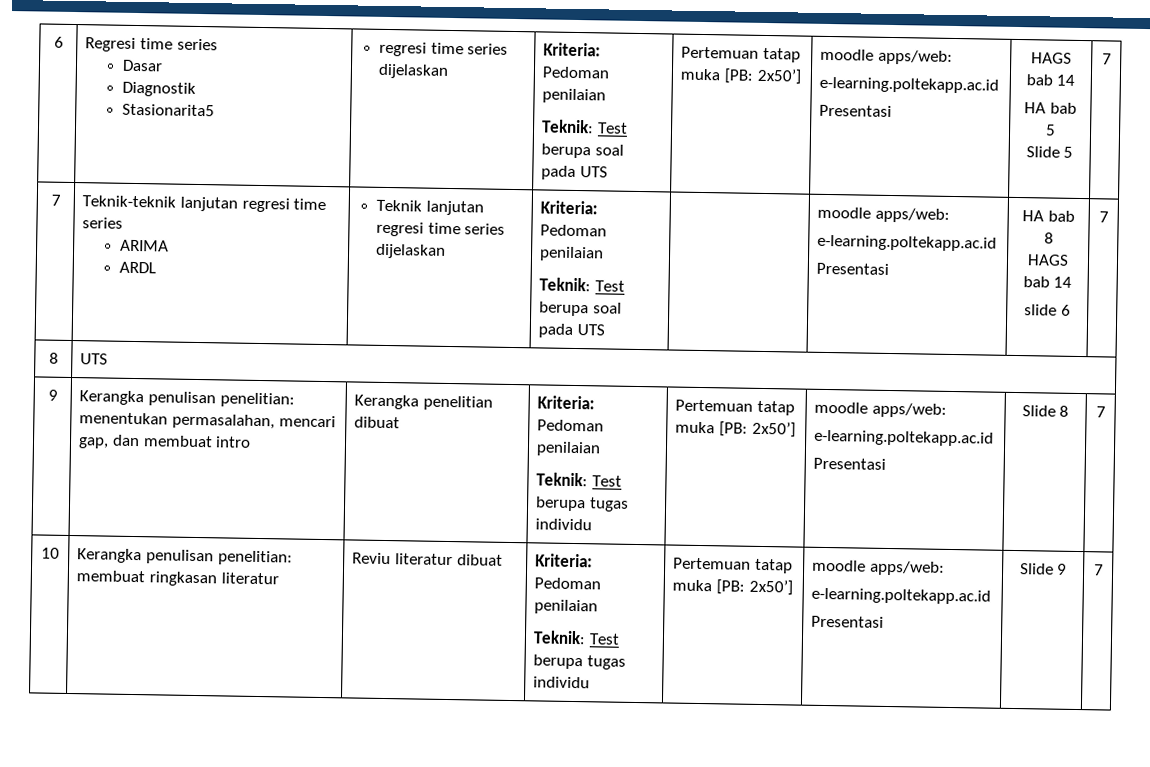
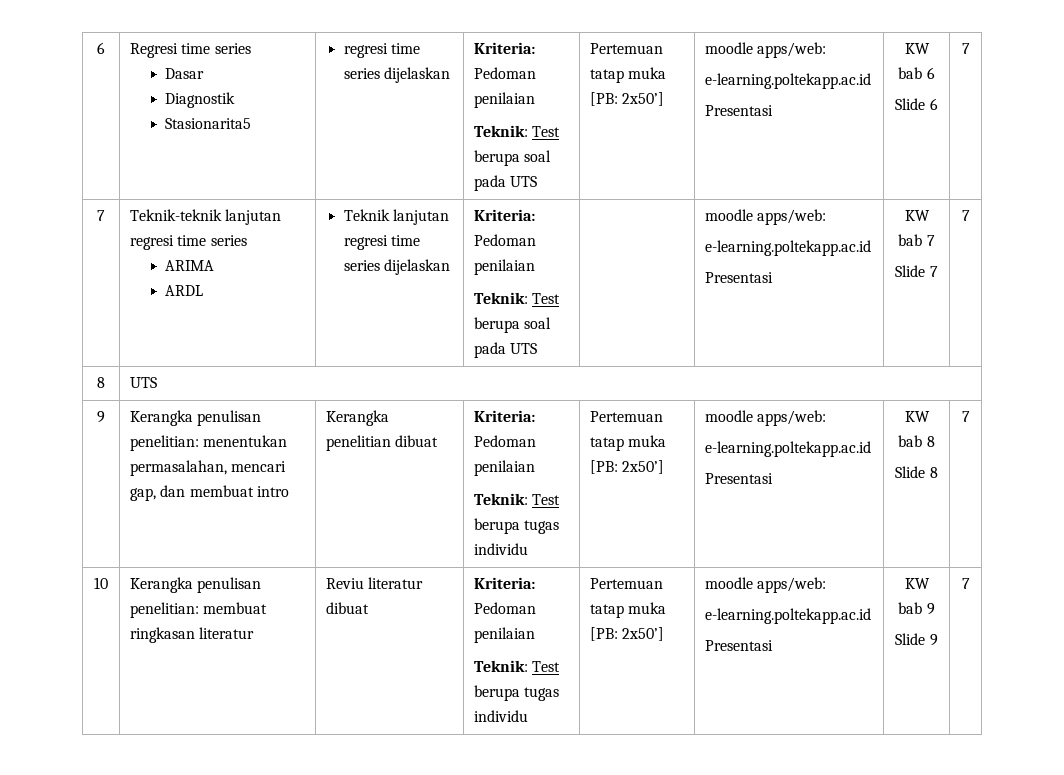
[1031,52,1072,64] [1025,74,1076,86] [1024,102,1077,114] [1044,124,1056,136] [1025,146,1074,158] HAGS bab 14 // HA bab 5 // Slide 5 -> [904,43,930,54] [898,67,935,79] [895,98,938,110] KW bab 6 // Slide 6
[1022,210,1075,222] [1043,232,1054,244] [1027,254,1069,266] [1022,276,1073,288] [1024,304,1071,316] HA bab 8 // HAGS bab 14 // slide 6 -> [904,210,930,221] [898,234,935,246] [895,265,938,277] KW bab 7 // Slide 7
(887, 463) none -> [904,411,930,422] [898,435,935,447] KW bab 8 //
(885, 621) none -> [904,578,930,589] [898,602,935,615] KW bab 9 //

